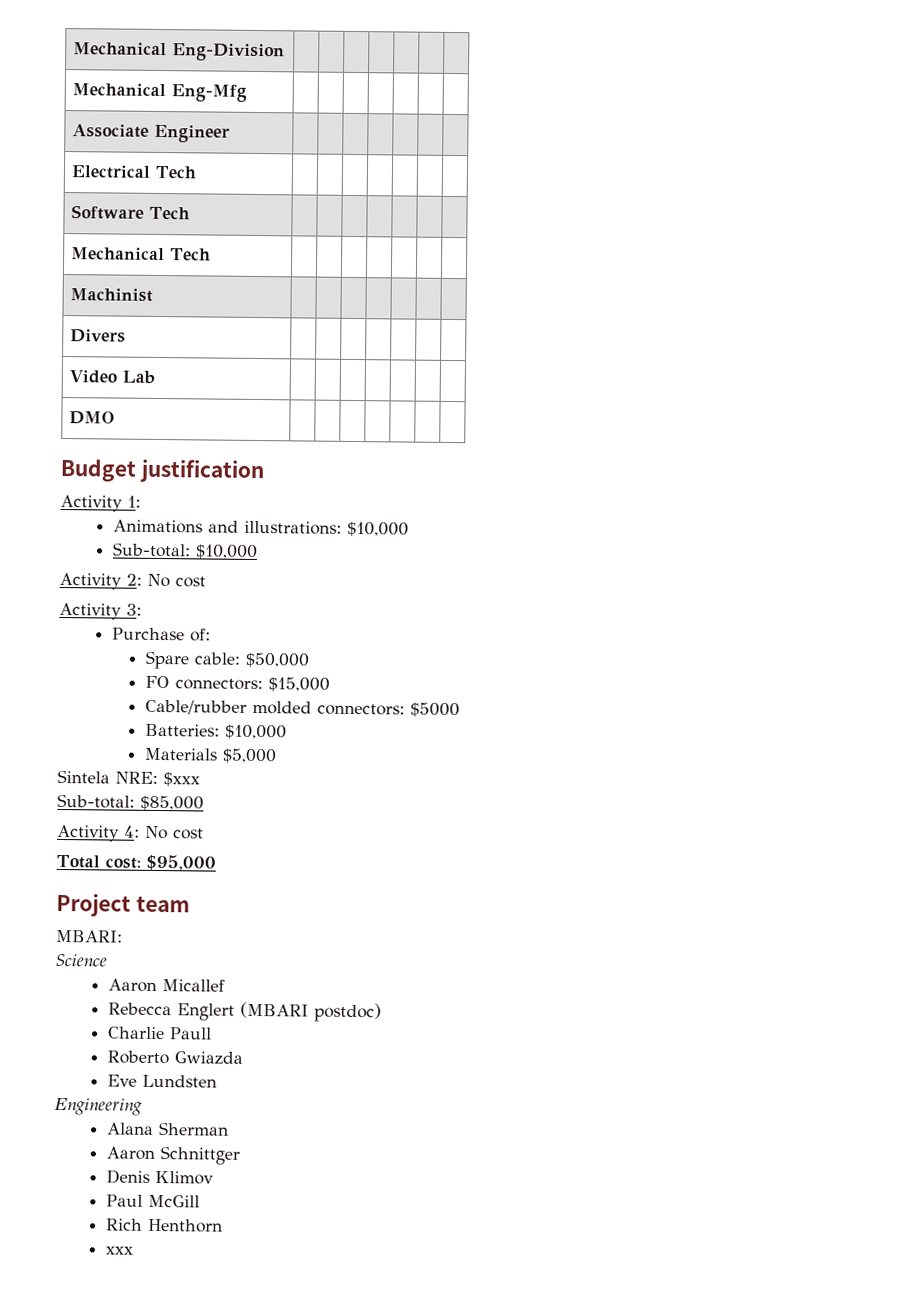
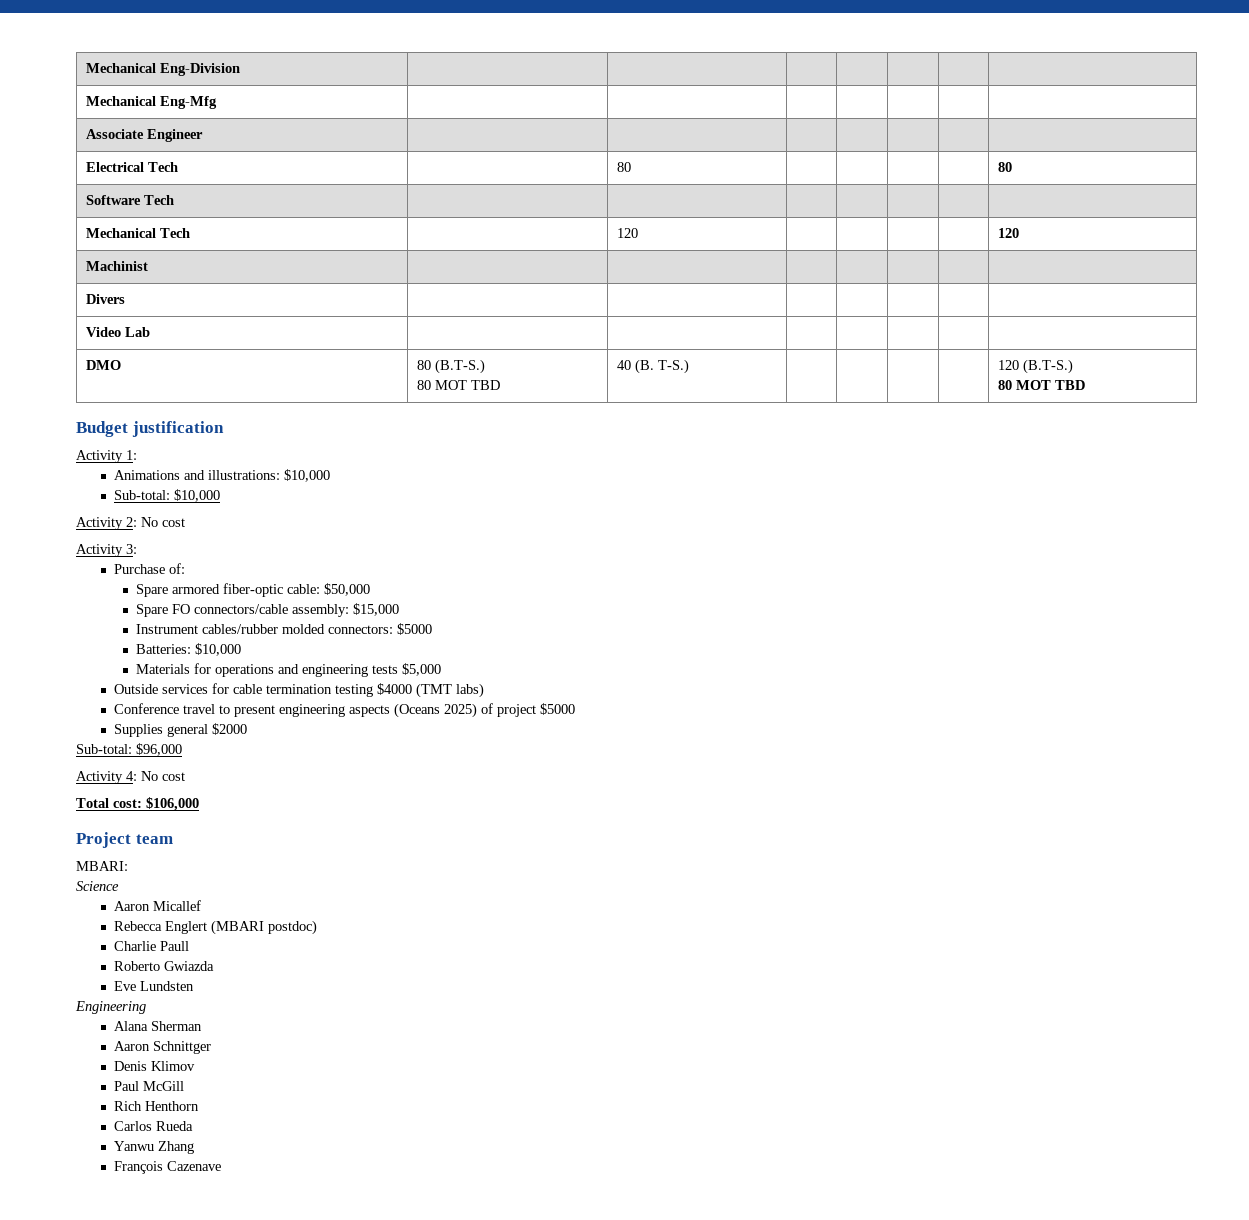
(198, 172) | | | | | -> [616,162,631,172] [997,162,1012,172] 80 | | | | | 80
(212, 254) | | | | | -> [616,228,638,238] [997,228,1019,238] 120 | | | | | 120
(116, 418) | | | | | | -> [416,359,485,374] [416,380,500,390] [616,359,689,374] [997,359,1073,374] [997,380,1085,390] 80 (B.T-S.) // 80 MOT TBD | 40 (B. T-S.) | | | | | 120 (B.T-S.) // 80 MOT TBD
(190, 660) none -> [172,583,284,597] armored fiber-optic
[144,675,263,691] FO connectors: -> [136,604,350,617] Spare FO connectors/cable assembly:
[144,699,247,715] Cable/rubber -> [136,624,279,634] Instrument cables/rubber
[221,748,277,764] [57,769,200,787] [57,793,204,811] $5,000 // Sintela NRE: $xxx // Sub-total: $85,000 -> [194,663,442,677] [113,683,484,698] [113,703,575,718] [113,723,247,737] [76,743,182,756] for operations and engineering tests $5,000 // Outside services for cable termination testing $4000 (TMT labs) // Conference travel to present engineering aspects (Oceans 2025) of project $5000 // Supplies general $2000 // Sub-total: $96,000
[145,854,216,871] $95,000 -> [146,797,199,811] $106,000
[104,1246,133,1255] xxx -> [113,1121,193,1131] [113,1141,194,1154] [113,1161,221,1174] Carlos Rueda // Yanwu Zhang // François Cazenave

